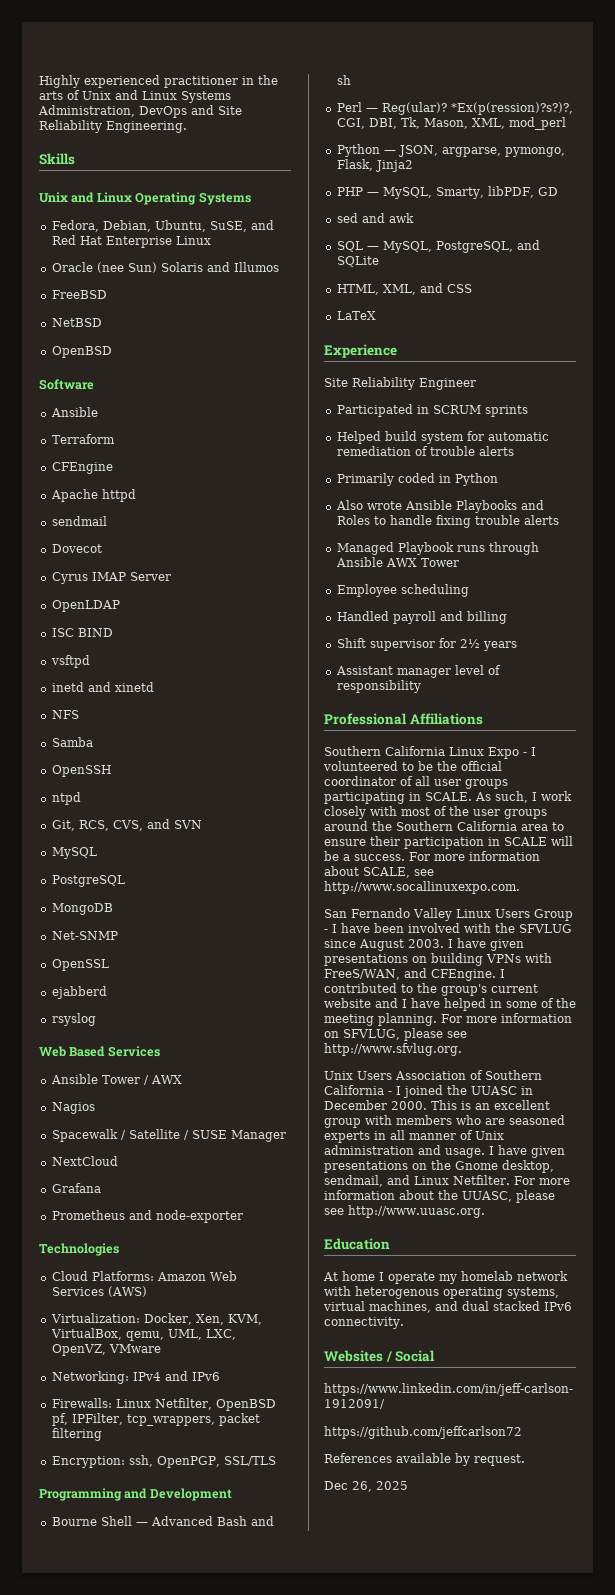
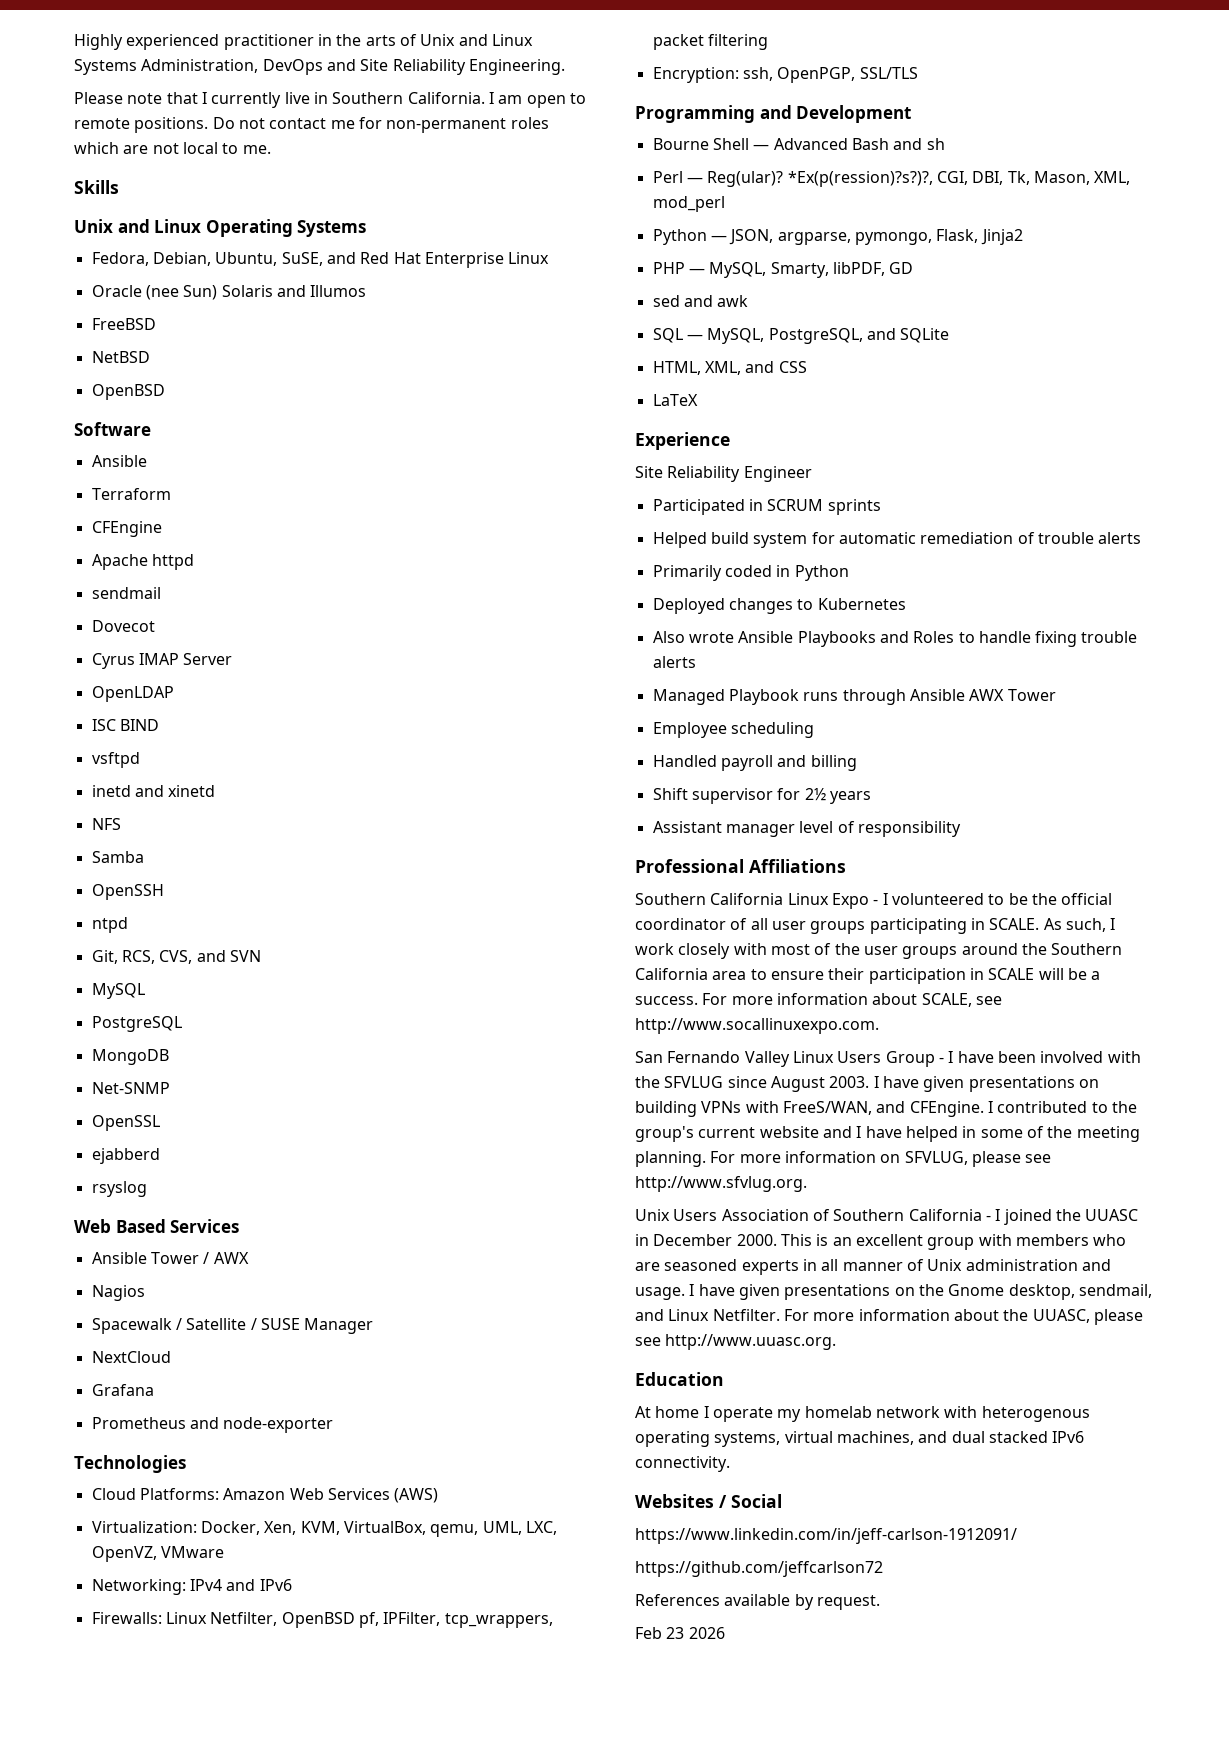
(187, 127) none -> [74,92,586,108] [74,117,549,133] [74,142,271,154] // Please note that I currently live in Southern California. I am open to remote positions. Do not contact me for non-permanent roles which are not local to me.
(498, 479) none -> [652,598,906,614] // Deployed changes to Kubernetes
[324,1481,408,1492] Dec 26, 2025 -> [635,1627,725,1639] Feb 23 2026

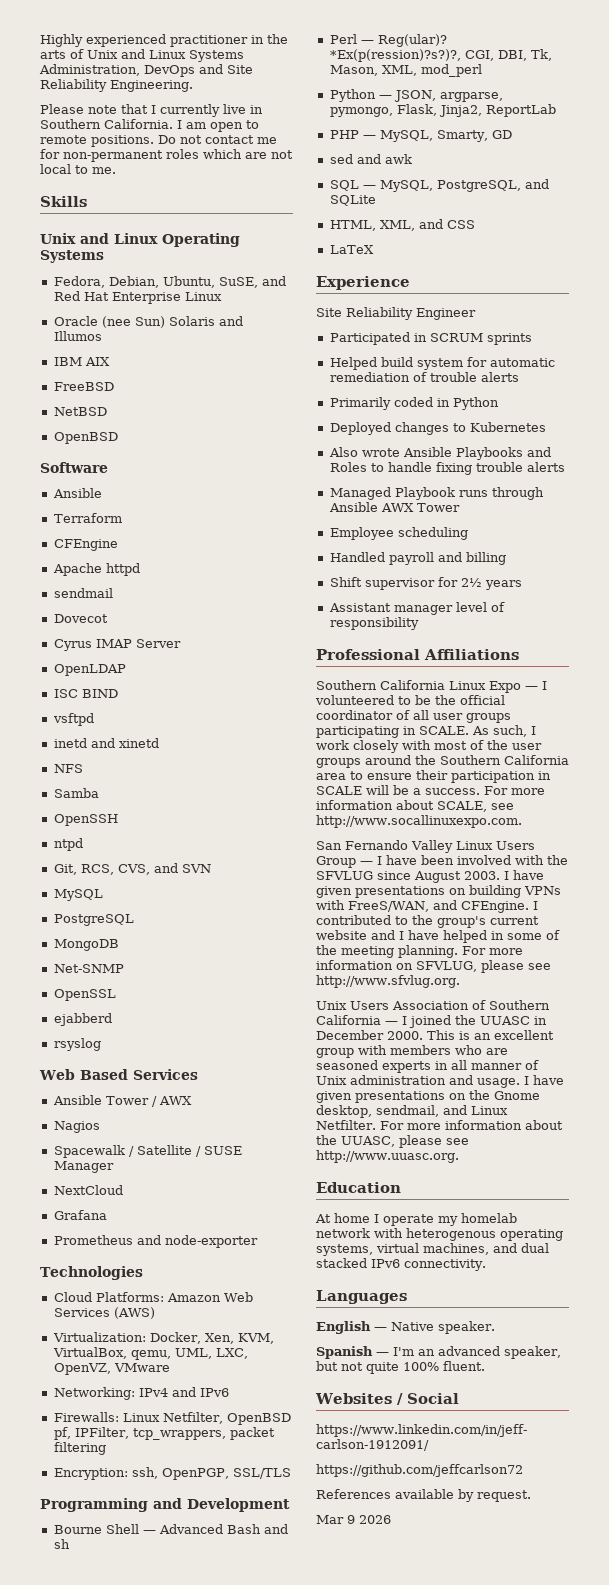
(367, 291) none -> [53,357,110,366] // IBM AIX
[980,229,1023,245] Jinja2 -> [438,104,556,117] Jinja2, ReportLab
[832,262,885,276] libPDF, -> (488, 136) none
[873,899,879,905] - -> [525,686,538,690] —
[938,1057,944,1063] - -> [360,861,373,865] —
[985,1215,991,1221] - -> [385,1021,398,1025] —
(730, 1464) none -> [316,1290,407,1304] [316,1321,495,1334] [316,1346,561,1359] [316,1361,485,1374] // Languages // English — Native speaker. // Spanish — I'm an advanced speaker, but not quite 100% fluent.
[635,1627,685,1639] Feb 23 -> [316,1515,355,1524] Mar 9

